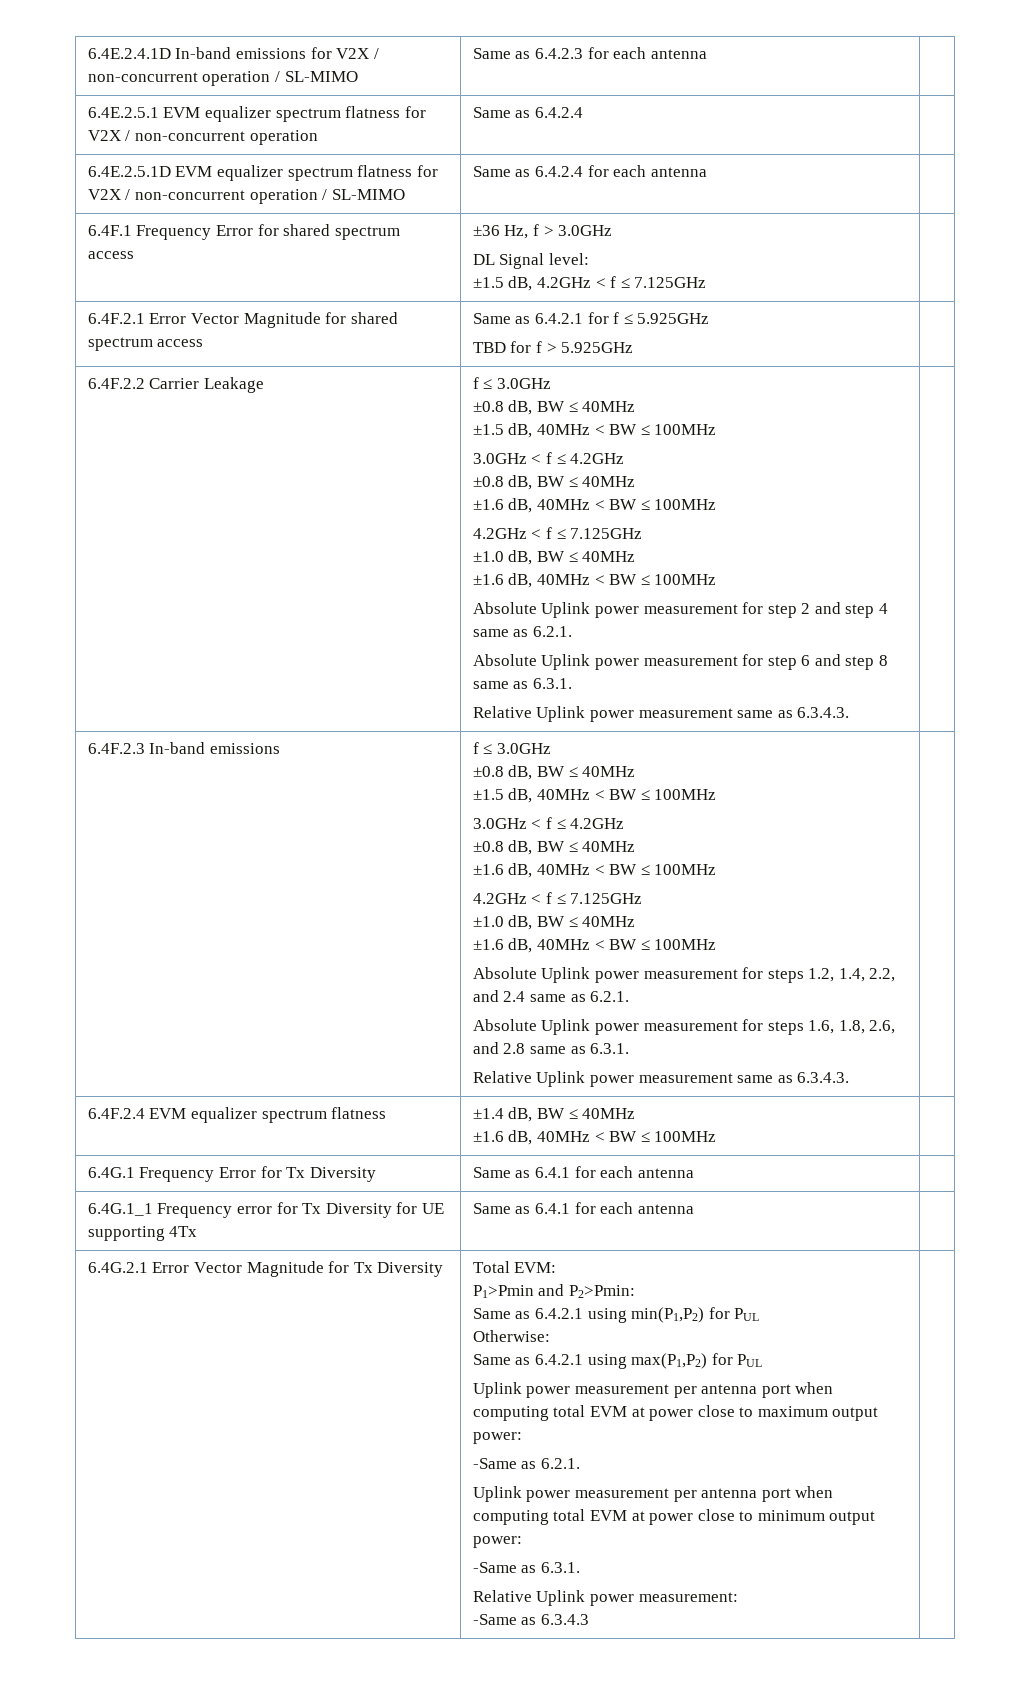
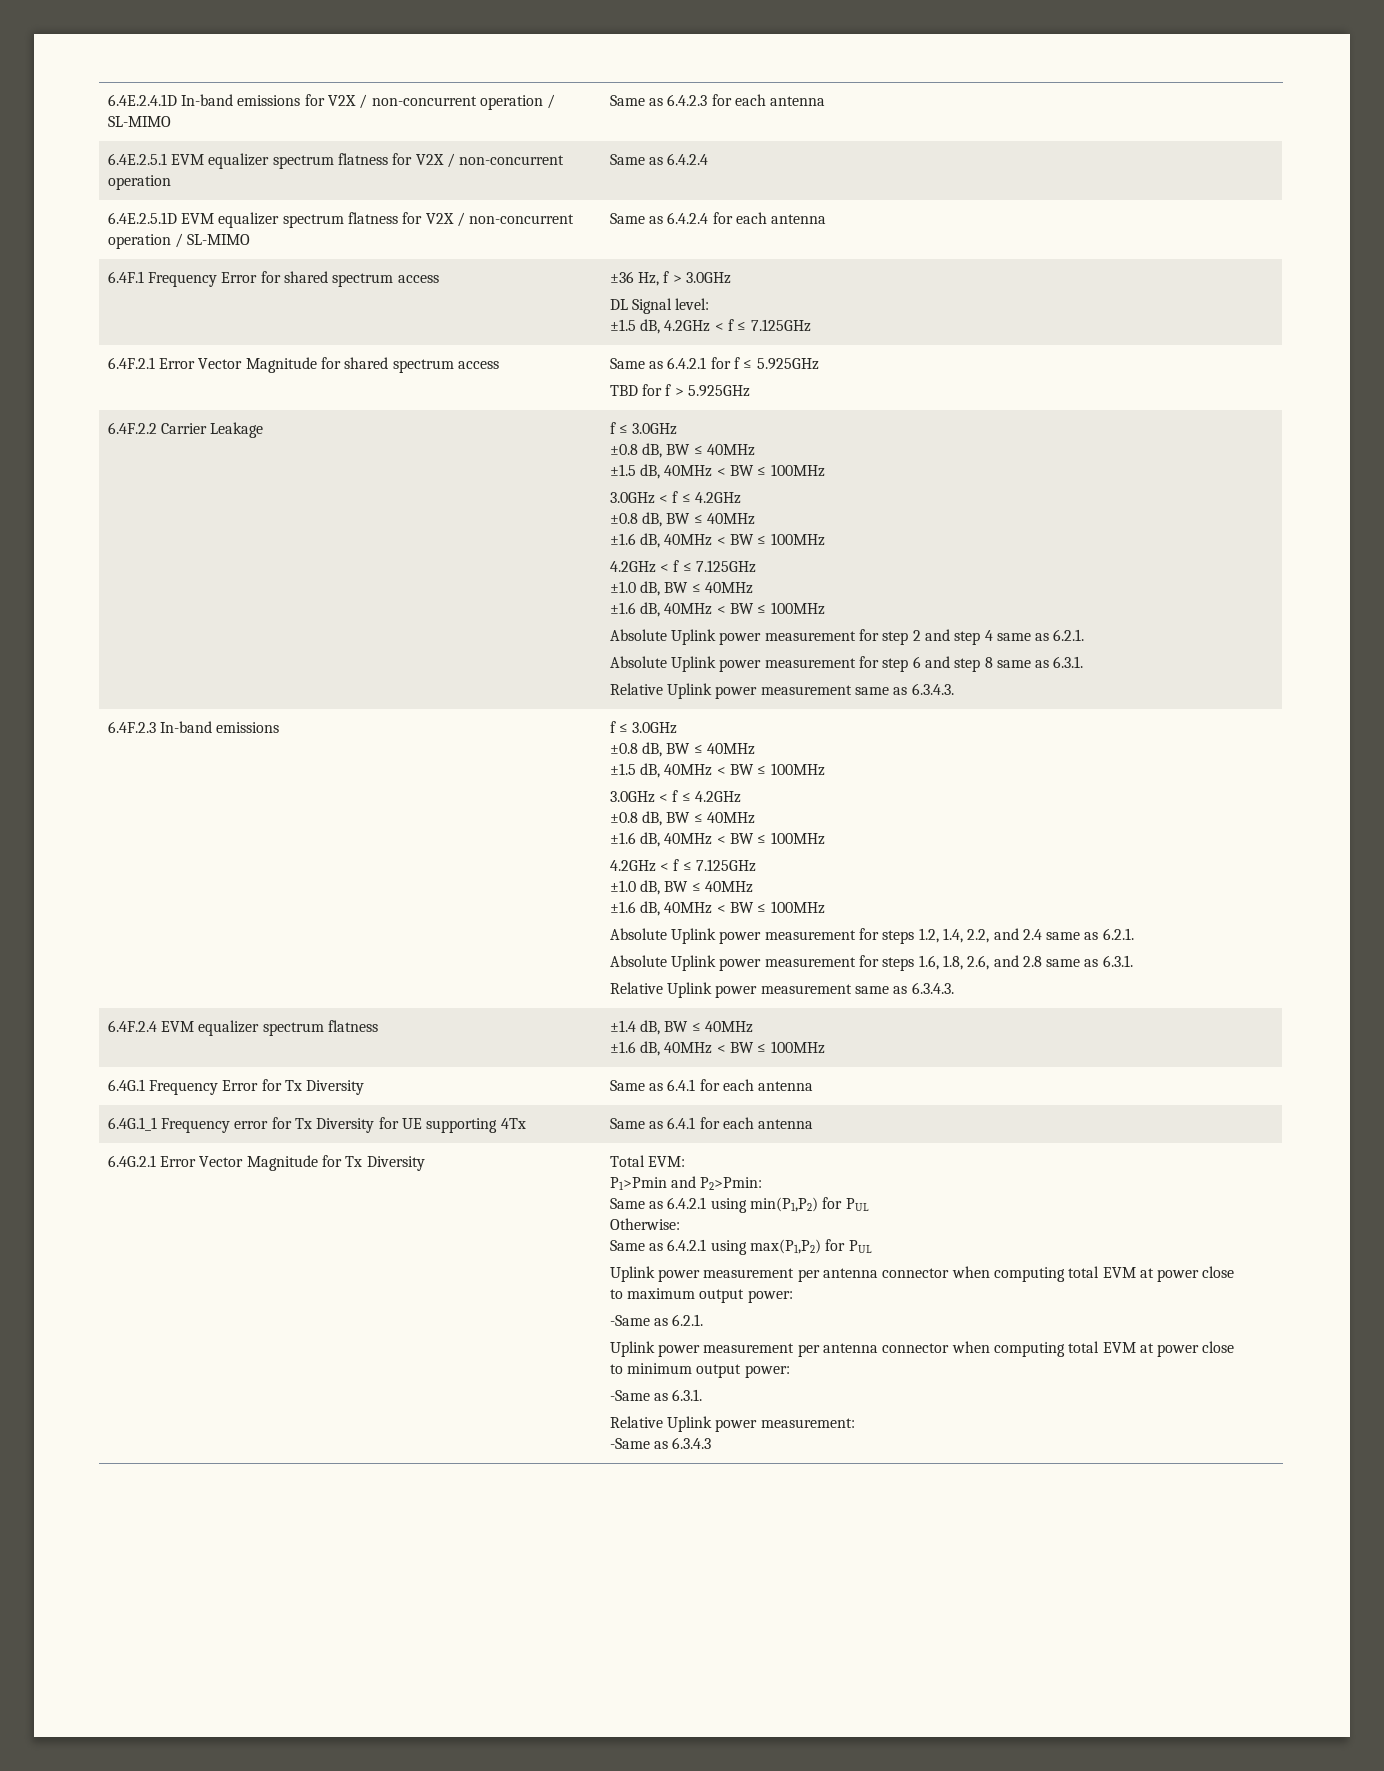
[761,1384,791,1398] port -> [882,1268,950,1278] connector
[761,1488,791,1502] port -> [882,1343,950,1353] connector

